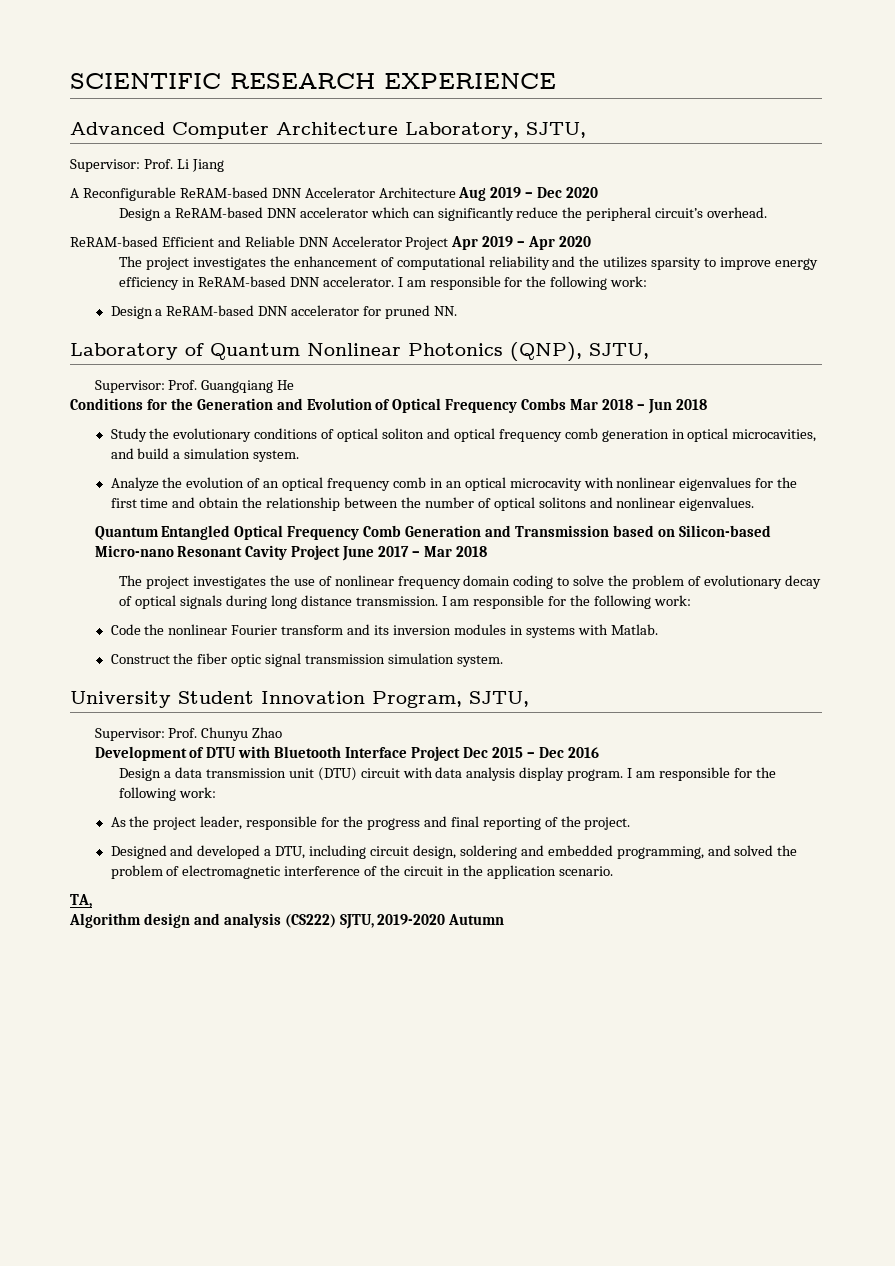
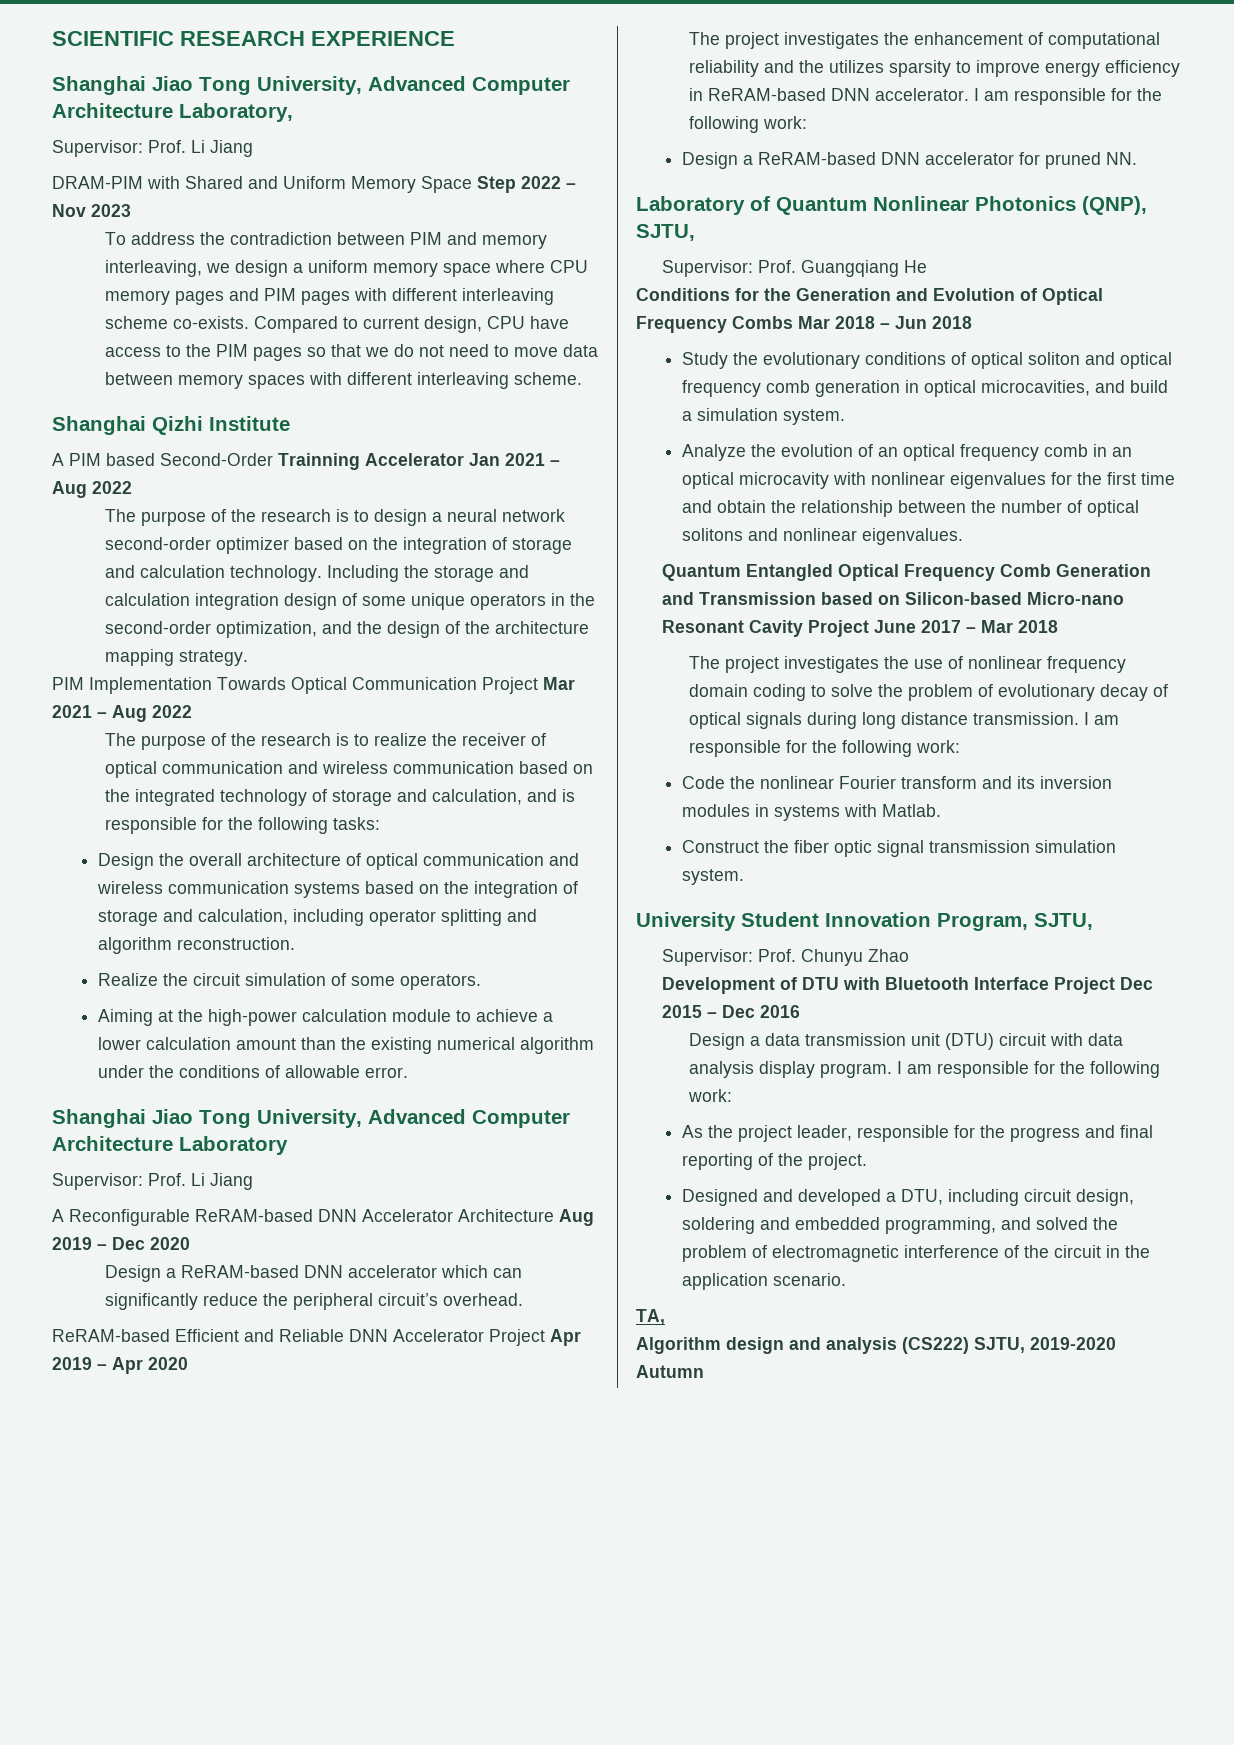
(556, 81) none -> [52,76,362,95] Shanghai Jiao Tong University,
[526,122,586,138] SJTU, -> [52,140,253,157] [52,176,576,193] [52,204,131,217] [104,232,547,249] [104,260,588,277] [104,288,554,305] [104,316,569,333] [104,344,598,361] [104,372,582,389] [52,416,290,435] [52,453,560,470] [52,481,132,498] [104,509,565,526] [104,537,572,554] [104,565,529,582] [104,593,595,610] [104,621,589,638] [104,649,248,666] [52,677,575,694] [52,705,192,722] [104,733,546,750] [104,761,593,778] [104,789,575,806] [104,817,380,834] [97,853,579,870] [96,881,578,898] [97,909,537,926] [97,937,295,954] [97,973,481,990] [97,1009,553,1026] [97,1037,594,1054] [97,1065,408,1078] [52,1109,570,1128] [52,1136,288,1155] // Supervisor: Prof. Li Jiang // DRAM-PIM with Shared and Uniform Memory Space Step 2022 – Nov 2023 // To address the contradiction between PIM and memory interleaving, we design a uniform memory space where CPU memory pages and PIM pages with different interleaving scheme co-exists. Compared to current design, CPU have access to the PIM pages so that we do not need to move data between memory spaces with different interleaving scheme. // Shanghai Qizhi Institute // A PIM based Second-Order Trainning Accelerator Jan 2021 – Aug 2022 // The purpose of the research is to design a neural network second-order optimizer based on the integration of storage and calculation technology. Including the storage and calculation integration design of some unique operators in the second-order optimization, and the design of the architecture mapping strategy. // PIM Implementation Towards Optical Communication Project Mar 2021 – Aug 2022 // The purpose of the research is to realize the receiver of optical communication and wireless communication based on the integrated technology of storage and calculation, and is responsible for the following tasks: // Design the overall architecture of optical communication and wireless communication systems based on the integration of storage and calculation, including operator splitting and algorithm reconstruction. // Realize the circuit simulation of some operators. // Aiming at the high-power calculation module to achieve a lower calculation amount than the existing numerical algorithm under the conditions of allowable error. // Shanghai Jiao Tong University, Advanced Computer Architecture Laboratory

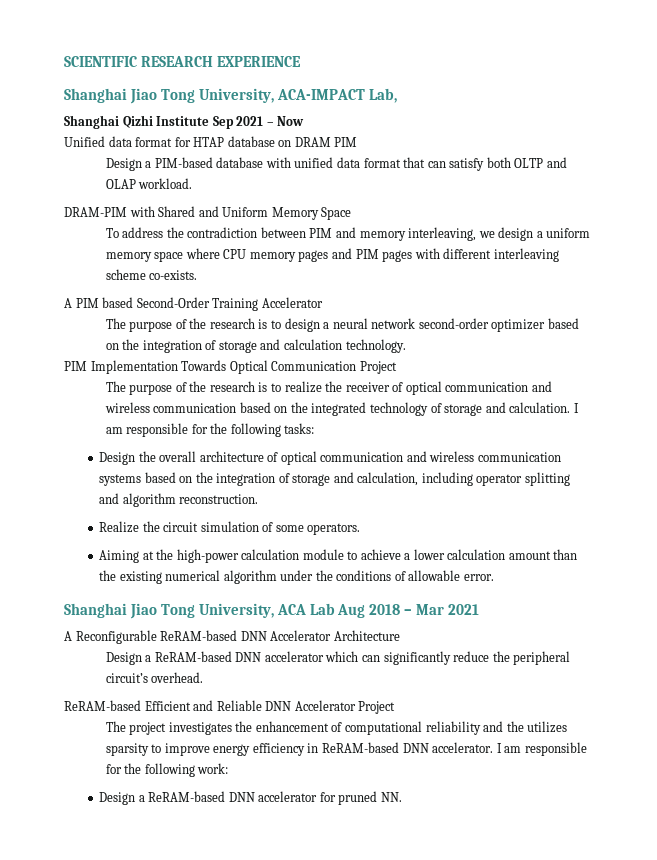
[368,76,570,95] [52,103,293,122] [52,140,253,157] Advanced Computer Architecture Laboratory, // Supervisor: Prof. Li Jiang -> [276,88,397,103] [64,115,305,129] [64,136,358,147] [105,157,567,171] [105,178,193,189] ACA-IMPACT Lab, // Shanghai Qizhi Institute Sep 2021 – Now // Unified data format for HTAP database on DRAM PIM // Design a PIM-based database with unified data format that can satisfy both OLTP and OLAP workload.
[477,176,576,193] [52,204,131,217] Step 2022 – Nov 2023 -> (352, 213) none
[253,316,569,333] [104,344,598,361] [104,372,582,389] [52,416,290,435] Compared to current design, CPU have access to the PIM pages so that we do not need to move data between memory spaces with different interleaving scheme. // Shanghai Qizhi Institute -> (198, 275) none
[278,453,560,470] [52,481,132,498] Trainning Accelerator Jan 2021 – Aug 2022 -> [212,297,323,311] Training Accelerator
[326,565,529,582] [104,593,595,610] [104,621,589,638] [104,649,248,666] Including the storage and calculation integration design of some unique operators in the second-order optimization, and the design of the architecture mapping strategy. -> (406, 346) none
[543,677,575,690] [52,705,192,722] Mar 2021 – Aug 2022 -> (397, 367) none
[431,789,575,805] calculation, and is -> [509,402,579,413] [105,427,123,434] calculation. I am
[368,1109,570,1128] [52,1136,288,1155] [52,1173,253,1190] Advanced Computer Architecture Laboratory // Supervisor: Prof. Li Jiang -> [276,603,480,618] ACA Lab Aug 2018 – Mar 2021
[559,1209,594,1226] [52,1237,190,1250] Aug 2019 – Dec 2020 -> (400, 635) none
[550,1329,581,1346] [52,1357,188,1374] Apr 2019 – Apr 2020 -> (396, 707) none
[636,196,1147,215] [636,224,695,241] [662,260,928,277] [636,288,1103,305] [636,316,972,333] [681,352,1172,369] [681,380,1168,397] [681,408,845,425] [681,444,1132,461] [681,472,1175,489] [681,500,1139,517] [681,528,963,545] [662,564,1152,581] [662,592,1125,605] [662,620,1059,637] [688,656,1126,673] [688,684,1168,701] [688,712,1119,729] [688,740,960,757] [681,776,1112,789] [681,804,941,821] [681,840,1116,857] [681,869,744,885] [636,912,1093,931] [662,949,910,966] [662,977,1154,994] [662,1005,801,1018] [688,1033,1123,1050] [688,1061,1160,1078] [687,1089,732,1102] [681,1125,1153,1142] [681,1153,867,1170] [681,1189,1134,1206] [681,1217,1118,1234] [681,1245,1150,1262] [681,1273,846,1290] [636,1309,665,1325] [636,1337,1116,1354] [636,1365,704,1378] // Laboratory of Quantum Nonlinear Photonics (QNP), SJTU, // Supervisor: Prof. Guangqiang He // Conditions for the Generation and Evolution of Optical Frequency Combs Mar 2018 – Jun 2018 // Study the evolutionary conditions of optical soliton and optical frequency comb generation in optical microcavities, and build a simulation system. // Analyze the evolution of an optical frequency comb in an optical microcavity with nonlinear eigenvalues for the first time and obtain the relationship between the number of optical solitons and nonlinear eigenvalues. // Quantum Entangled Optical Frequency Comb Generation and Transmission based on Silicon-based Micro-nano Resonant Cavity Project June 2017 – Mar 2018 // The project investigates the use of nonlinear frequency domain coding to solve the problem of evolutionary decay of optical signals during long distance transmission. I am responsible for the following work: // Code the nonlinear Fourier transform and its inversion modules in systems with Matlab. // Construct the fiber optic signal transmission simulation system. // University Student Innovation Program, SJTU, // Supervisor: Prof. Chunyu Zhao // Development of DTU with Bluetooth Interface Project Dec 2015 – Dec 2016 // Design a data transmission unit (DTU) circuit with data analysis display program. I am responsible for the following work: // As the project leader, responsible for the progress and final reporting of the project. // Designed and developed a DTU, including circuit design, soldering and embedded programming, and solved the problem of electromagnetic interference of the circuit in the application scenario. // TA, // Algorithm design and analysis (CS222) SJTU, 2019-2020 Autumn -> (402, 797) none

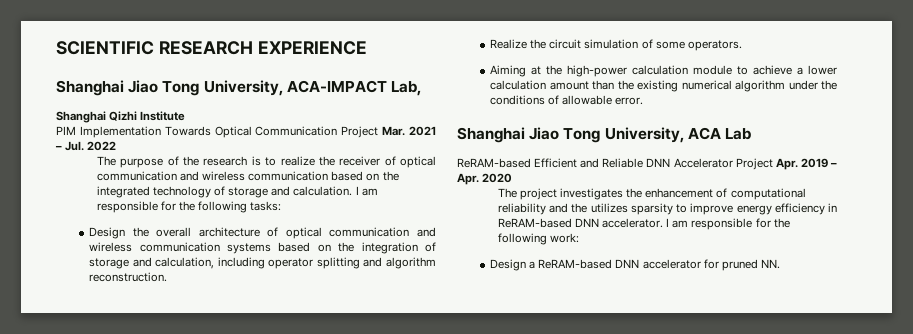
[212,116,305,129] [64,136,358,147] [105,157,567,171] [105,178,193,189] [64,206,352,220] [105,227,591,241] [105,248,559,262] [105,269,198,280] [64,297,323,311] [105,318,579,332] [105,339,406,353] Sep 2021 – Now // Unified data format for HTAP database on DRAM PIM // Design a PIM-based database with unified data format that can satisfy both OLTP and OLAP workload. // DRAM-PIM with Shared and Uniform Memory Space // To address the contradiction between PIM and memory interleaving, we design a uniform memory space where CPU memory pages and PIM pages with different interleaving scheme co-exists. // A PIM based Second-Order Training Accelerator // The purpose of the research is to design a neural network second-order optimizer based on the integration of storage and calculation technology. -> (186, 116) none
(397, 367) none -> [382,126,436,136] [55,141,117,151] Mar. 2021 – Jul. 2022
[337,604,480,618] [64,630,400,644] [105,651,571,665] [105,672,204,683] Aug 2018 – Mar 2021 // A Reconfigurable ReRAM-based DNN Accelerator Architecture // Design a ReRAM-based DNN accelerator which can significantly reduce the peripheral circuit’s overhead. -> (751, 134) none
(396, 707) none -> [775,158,837,170] [457,173,513,185] Apr. 2019 – Apr. 2020

